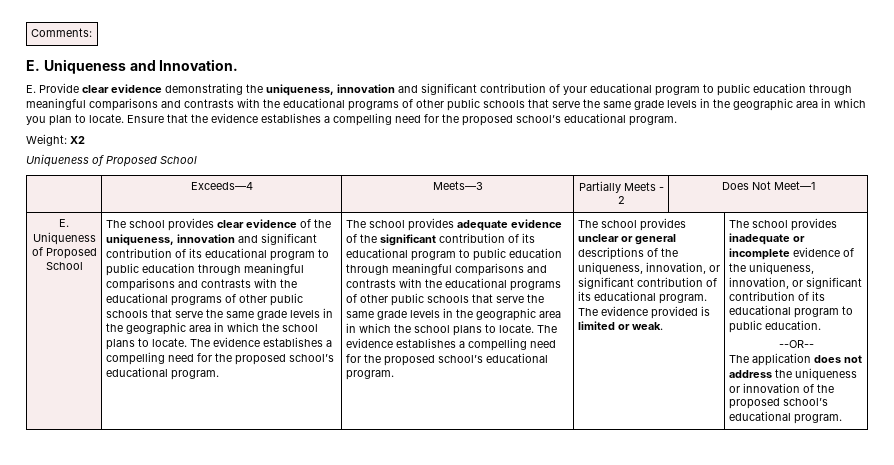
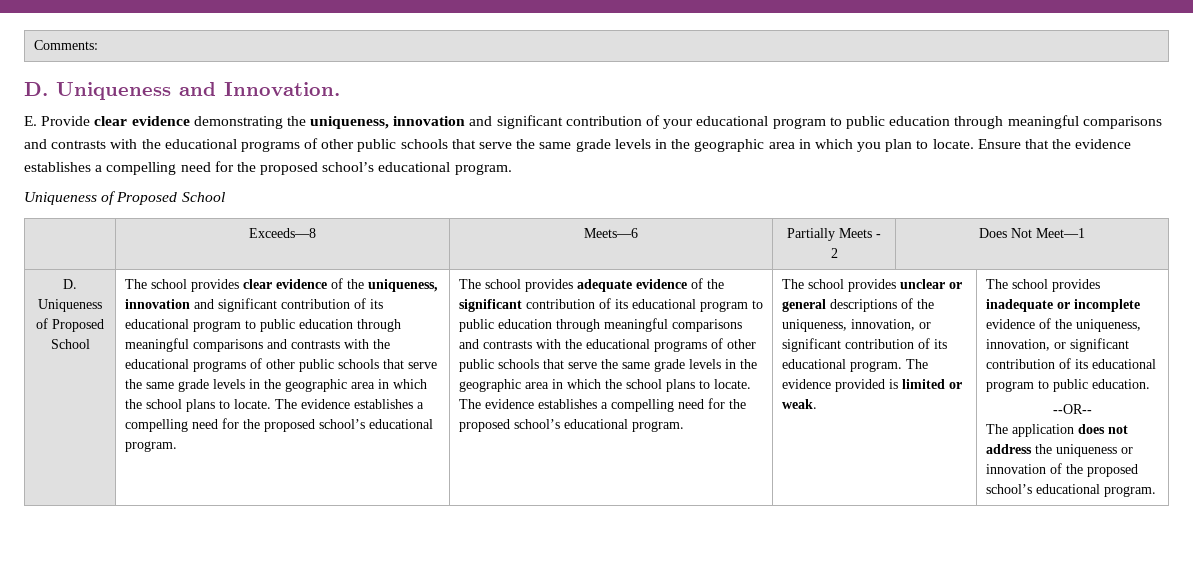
[26,60,40,71] E. -> [24,82,48,96] D.
[26,134,85,146] // Weight: X2 -> (512, 169) none
[190,182,253,190] [432,181,483,190] Exceeds—4 | Meets—3 -> [249,228,316,238] [584,228,638,238] Exceeds—8 | Meets—6
[59,219,69,227] E. -> [63,279,77,289] D.

